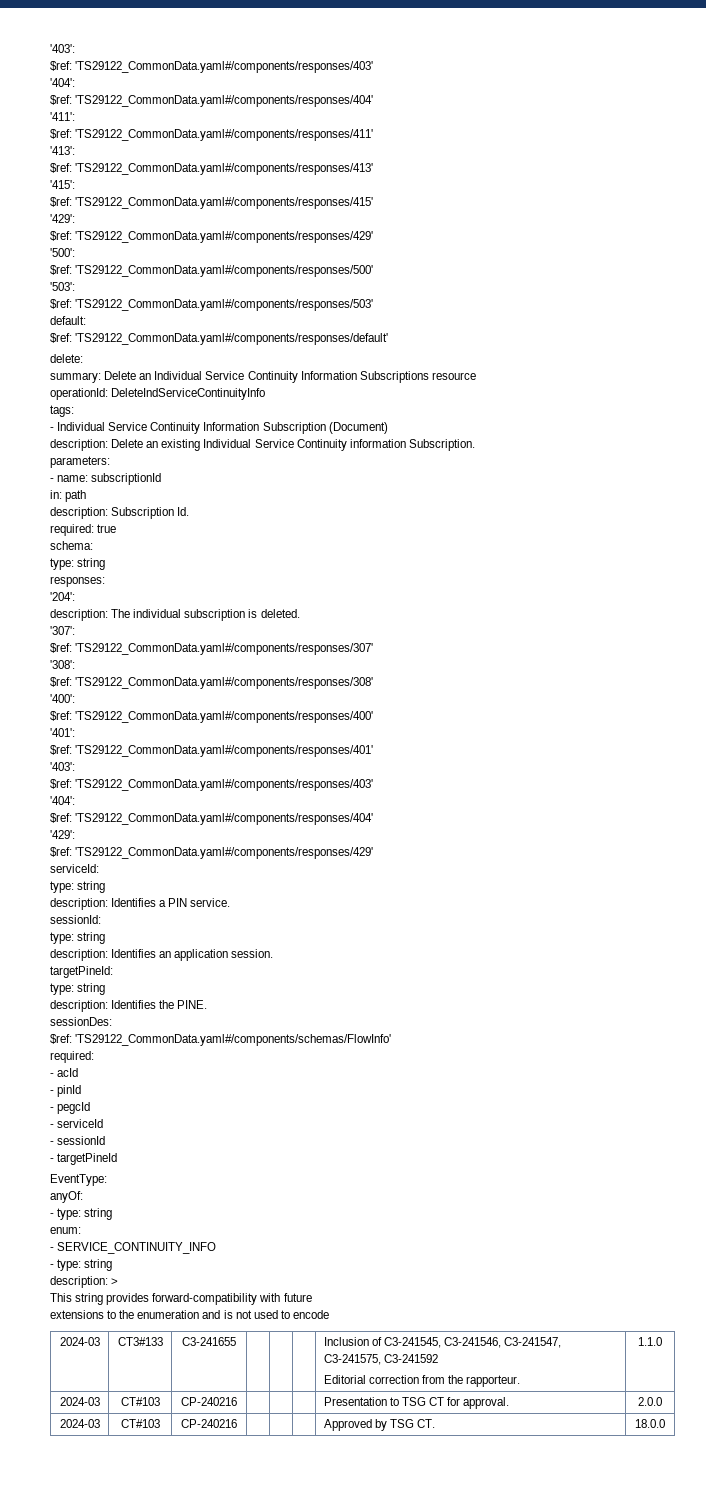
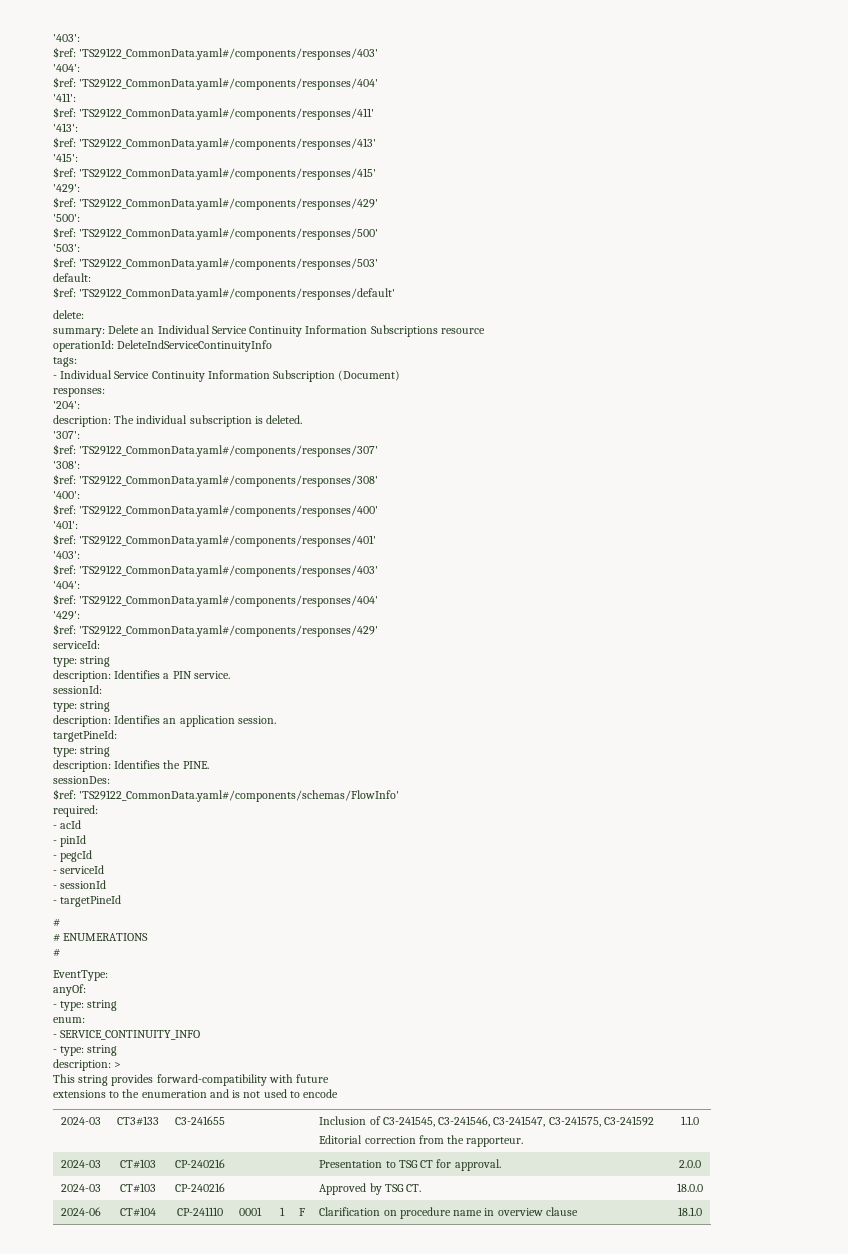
[50,439,475,451] [50,456,110,468] [50,473,162,485] [50,490,87,502] [50,507,190,519] [50,524,117,536] [50,541,93,550] [50,558,106,570] // description: Delete an existing Individual Service Continuity information Subscription. // parameters: // - name: subscriptionId // in: path // description: Subscription Id. // required: true // schema: // type: string -> (401, 375) none
(118, 1159) none -> [53,918,60,927] [53,933,149,942] [53,948,60,957] // # // # ENUMERATIONS // #
(665, 1423) none -> [61,1207,101,1216] [119,1207,156,1217] [176,1207,223,1216] [239,1207,263,1216] [279,1207,285,1216] [298,1208,305,1216] [319,1207,578,1219] [677,1207,702,1216] // 2024-06 | CT#104 | CP-241110 | 0001 | 1 | F | Clarification on procedure name in overview clause | 18.1.0

